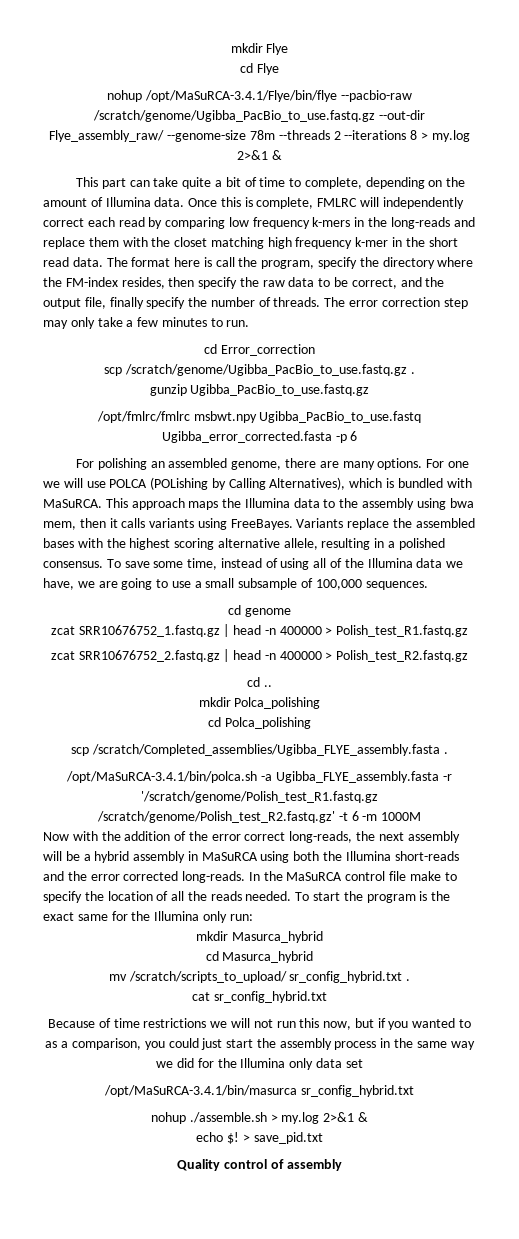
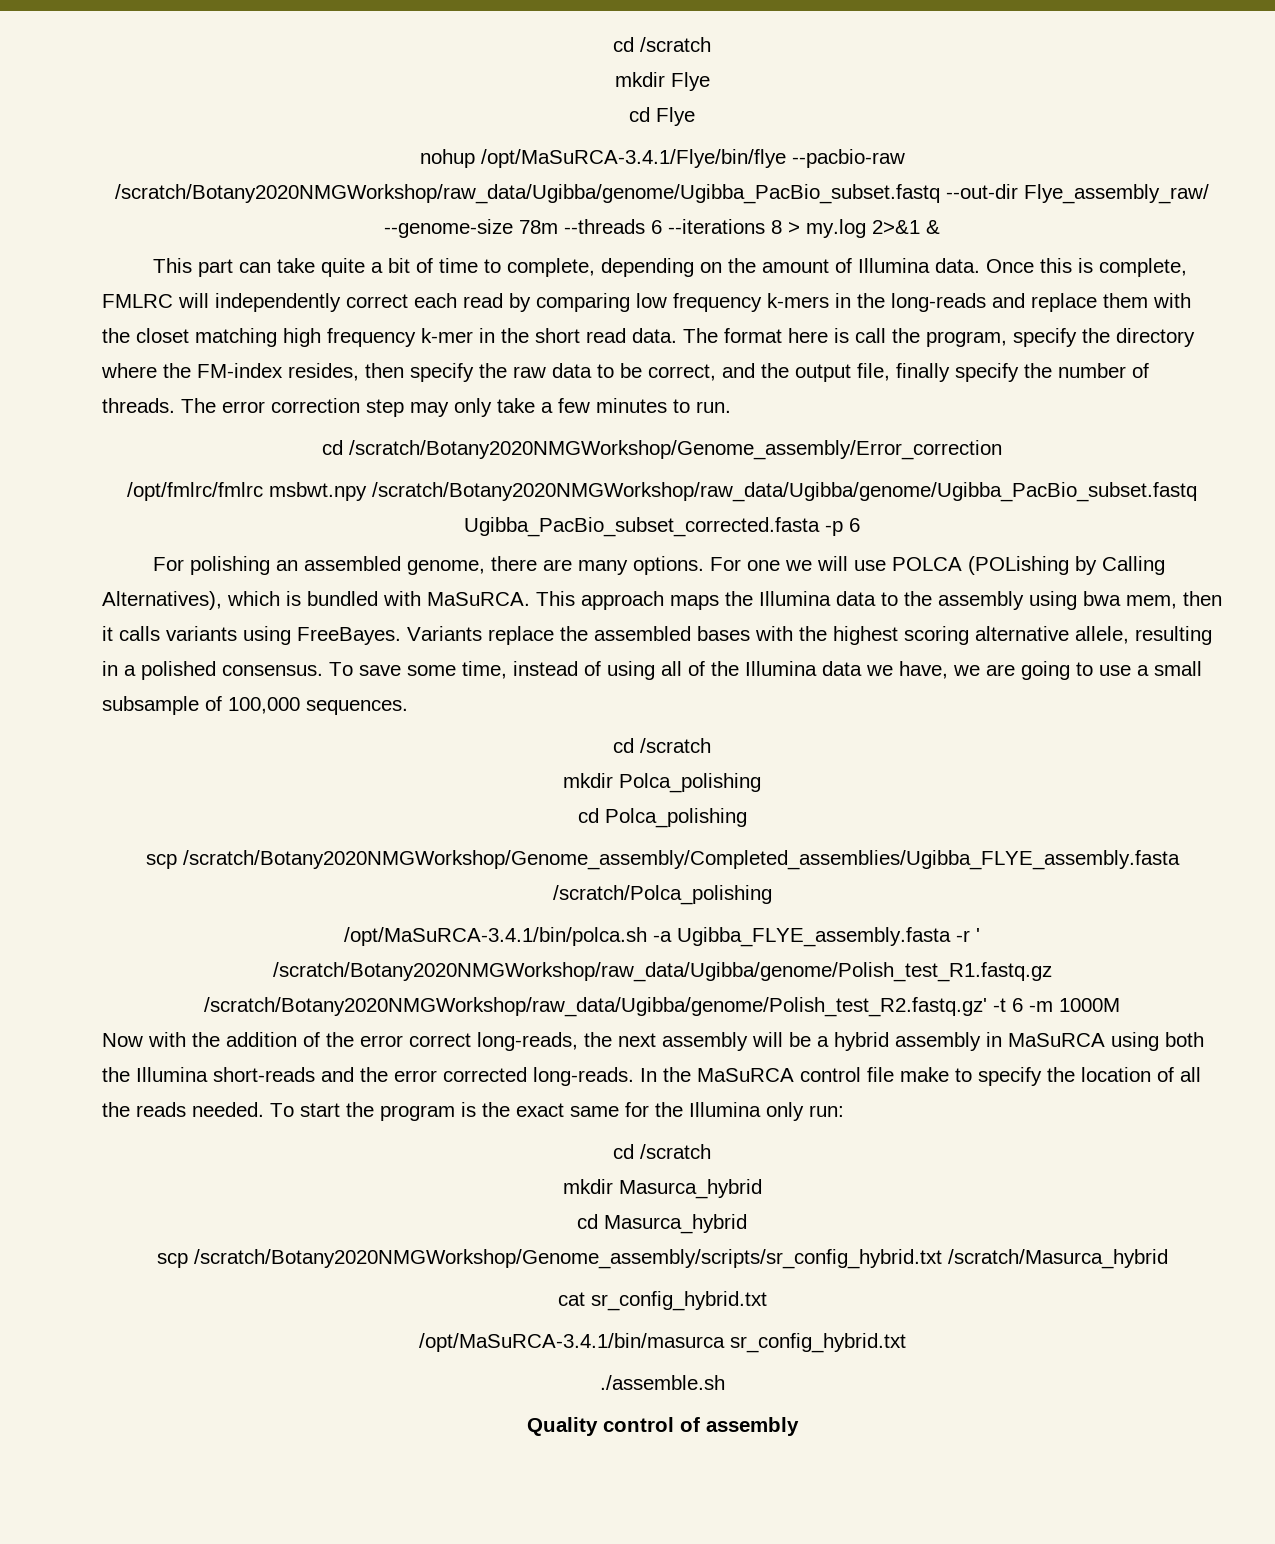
(230, 48) none -> [613,37,711,52] cd /scratch //
[93,110,376,122] /scratch/genome/Ugibba_PacBio_to_use.fastq.gz -> [115,184,940,204] /scratch/Botany2020NMGWorkshop/raw_data/Ugibba/genome/Ugibba_PacBio_subset.fastq
[333,131,341,140] 2 -> [651,220,662,234] 6
[220,344,315,356] [104,364,415,376] [149,384,370,396] Error_correction // scp /scratch/genome/Ugibba_PacBio_to_use.fastq.gz . // gunzip Ugibba_PacBio_to_use.fastq.gz -> [349,440,1002,460] /scratch/Botany2020NMGWorkshop/Genome_assembly/Error_correction
[259,411,422,423] [161,431,332,443] Ugibba_PacBio_to_use.fastq Ugibba_error_corrected.fasta -> [372,482,1197,502] [464,517,820,537] /scratch/Botany2020NMGWorkshop/raw_data/Ugibba/genome/Ugibba_PacBio_subset.fastq Ugibba_PacBio_subset_corrected.fasta
[244,608,291,617] [50,624,469,637] [50,649,469,662] [247,677,272,687] genome // zcat SRR10676752_1.fastq.gz | head -n 400000 > Polish_test_R1.fastq.gz // zcat SRR10676752_2.fastq.gz | head -n 400000 > Polish_test_R2.fastq.gz // cd .. -> [640,738,711,753] /scratch
[92,744,448,756] /scratch/Completed_assemblies/Ugibba_FLYE_assembly.fasta . -> [182,850,1180,870] [552,885,772,905] /scratch/Botany2020NMGWorkshop/Genome_assembly/Completed_assemblies/Ugibba_FLYE_assembly.fasta /scratch/Polca_polishing
[141,791,378,803] [96,811,335,823] '/scratch/genome/Polish_test_R1.fastq.gz /scratch/genome/Polish_test_R2.fastq.gz' -> [976,928,980,942] [272,962,1052,982] [204,997,987,1017] ' /scratch/Botany2020NMGWorkshop/raw_data/Ugibba/genome/Polish_test_R1.fastq.gz /scratch/Botany2020NMGWorkshop/raw_data/Ugibba/genome/Polish_test_R2.fastq.gz'
(253, 917) none -> [613,1144,711,1159] // cd /scratch
[108,971,411,983] [192,991,327,1003] [48,1018,471,1030] [45,1038,475,1050] [156,1058,363,1070] mv /scratch/scripts_to_upload/ sr_config_hybrid.txt . // cat sr_config_hybrid.txt // Because of time restrictions we will not run this now, but if you wanted to as a comparison, you could just start the assembly process in the same way we did for the Illumina only data set -> [156,1249,1168,1269] [557,1291,767,1311] scp /scratch/Botany2020NMGWorkshop/Genome_assembly/scripts/sr_config_hybrid.txt /scratch/Masurca_hybrid // cat sr_config_hybrid.txt
[151,1112,187,1124] nohup -> (906, 1343) none
[270,1112,368,1124] [196,1132,323,1144] > my.log 2>&1 & // echo $! > save_pid.txt -> (725, 1382) none

